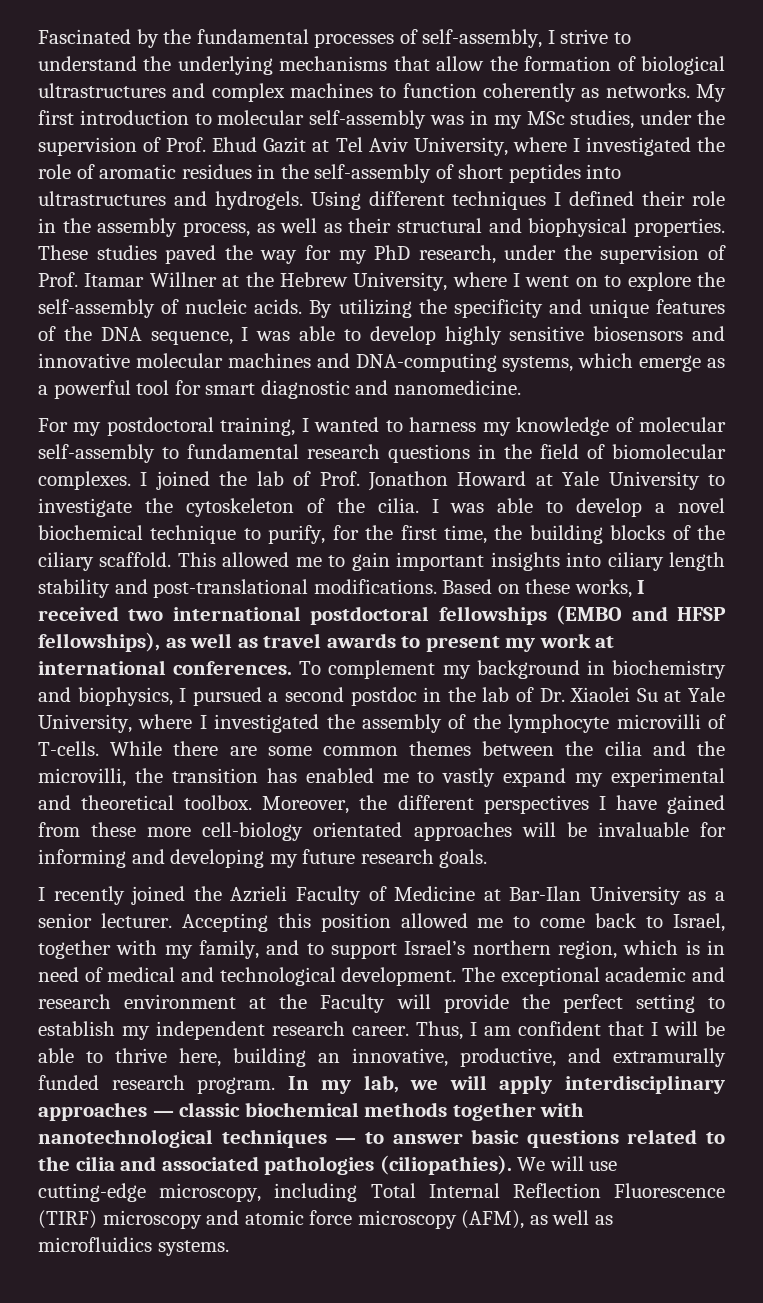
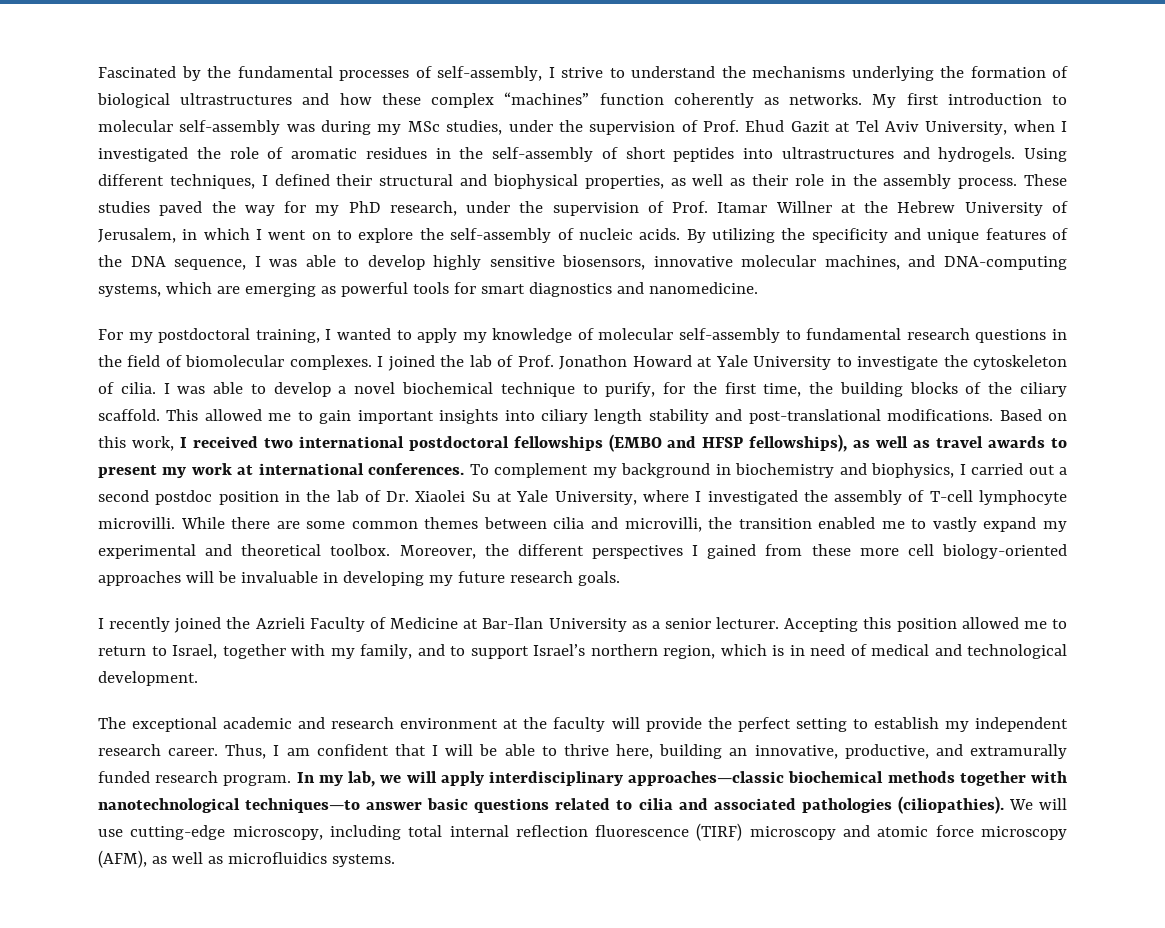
[177,56,485,75] underlying mechanisms that allow -> [752,66,934,81] mechanisms underlying
[211,83,397,102] complex machines to -> [339,92,590,108] how these complex “machines”
[469,110,488,125] in -> [321,120,372,135] during
[512,137,567,152] where -> [1013,120,1055,132] when
[452,191,547,210] techniques -> [169,174,255,189] techniques,
[692,191,726,206] [38,218,725,237] role in the assembly process, as well as their structural and biophysical properties. -> [379,174,1018,189] structural and biophysical properties, as well as their role in the assembly process.
[353,272,507,291] University, where -> [964,201,1069,216] [98,228,250,243] University of Jerusalem, in which
[593,326,725,341] biosensors and -> [562,255,646,270] biosensors,
[227,353,311,368] machines -> [824,255,900,270] machines,
[639,355,725,372] [38,380,170,399] emerge as a powerful tool -> [216,282,449,297] are emerging as powerful tools
[260,380,350,399] diagnostic -> [528,282,612,297] diagnostics
[409,417,477,432] harness -> [417,328,458,343] apply
[336,498,365,513] the -> (114, 388) none
[525,579,632,598] these works, -> [98,436,174,451] this work,
[192,687,262,706] pursued -> [971,463,1055,475] carried out
(417, 696) none -> [218,491,279,505] position
[472,714,726,733] [38,741,99,756] the lymphocyte microvilli of T-cells. -> [929,490,1067,505] [98,517,175,529] T-cell lymphocyte microvilli.
[565,741,725,756] the cilia and the -> [553,517,618,529] cilia and
[266,768,297,783] has -> (812, 523) none
[615,795,657,810] have -> (699, 550) none
[202,822,403,841] cell-biology orientated -> [907,544,1067,559] cell biology-oriented
[700,822,726,837] [38,849,165,868] for informing and -> [322,572,338,583] in
[540,913,638,928] come back -> [98,646,146,656] return
(457, 976) none -> (198, 678) //
[320,994,386,1013] Faculty -> [553,717,606,732] faculty
[38,1102,241,1121] approaches — classic -> [628,771,785,786] approaches—classic
[221,1129,384,1148] techniques — to -> [245,798,361,813] techniques—to
[38,1156,70,1171] the -> (633, 805) none
[370,1183,725,1198] Total Internal Reflection Fluorescence -> [408,825,690,837] total internal reflection fluorescence

